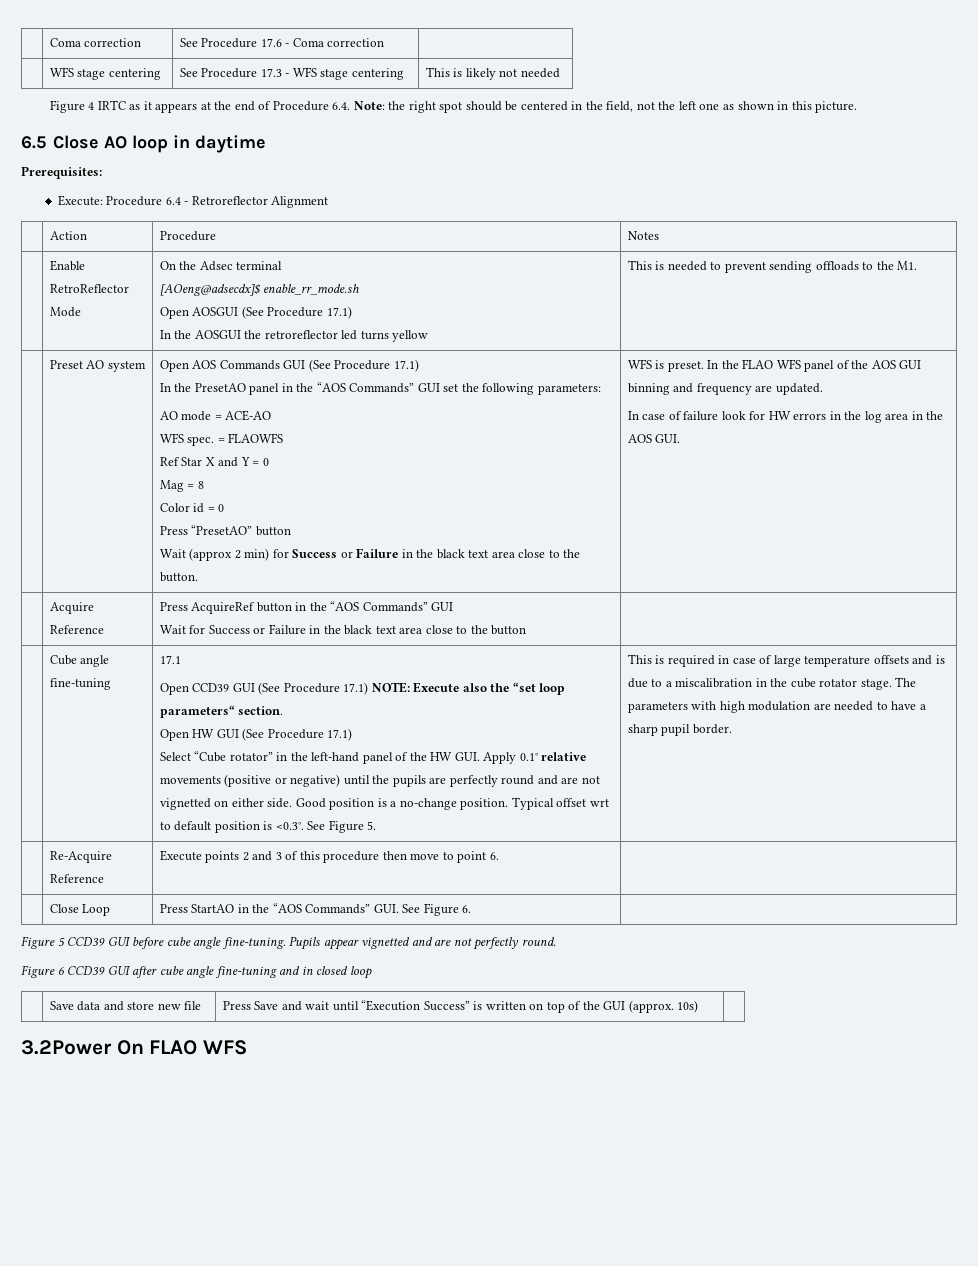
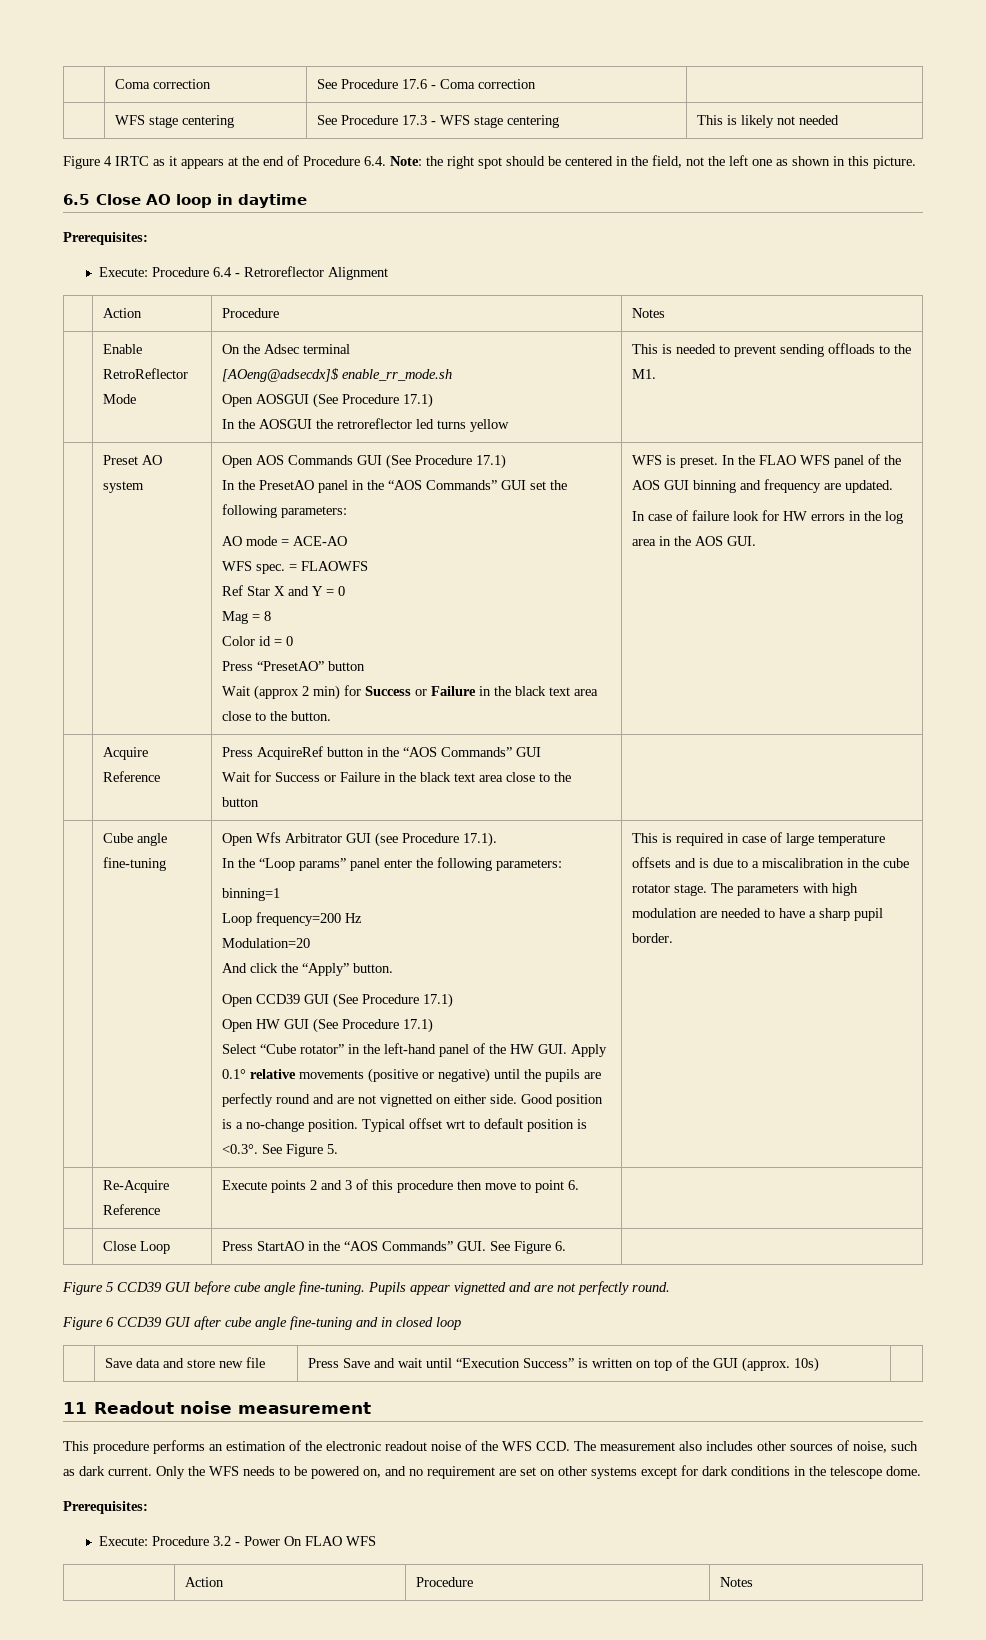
[159,655,181,664] 17.1 -> [222,832,498,847] [222,857,563,871] [222,888,281,901] [222,912,363,926] [222,938,311,948] [222,963,394,976] Open Wfs Arbitrator GUI (see Procedure 17.1). // In the “Loop params” panel enter the following parameters: // binning=1 // Loop frequency=200 Hz // Modulation=20 // And click the “Apply” button.
[371,682,566,695] [159,705,284,718] NOTE: Execute also the “set loop parameters“ section. -> (454, 1000) none
[21,1040,112,1055] 3.2Power -> [63,1401,372,1414] [63,1440,918,1454] [63,1465,921,1479] [63,1501,148,1514] [99,1536,281,1546] 11 Readout noise measurement // This procedure performs an estimation of the electronic readout noise of the WFS CCD. The measurement also includes other sources of noise, such as dark current. Only the WFS needs to be powered on, and no requirement are set on other systems except for dark conditions in the telescope dome. // Prerequisites: // Execute: Procedure 3.2 - Power
(248, 1047) none -> [185,1577,225,1587] [416,1577,474,1587] [720,1577,754,1587] // | Action | Procedure | Notes

